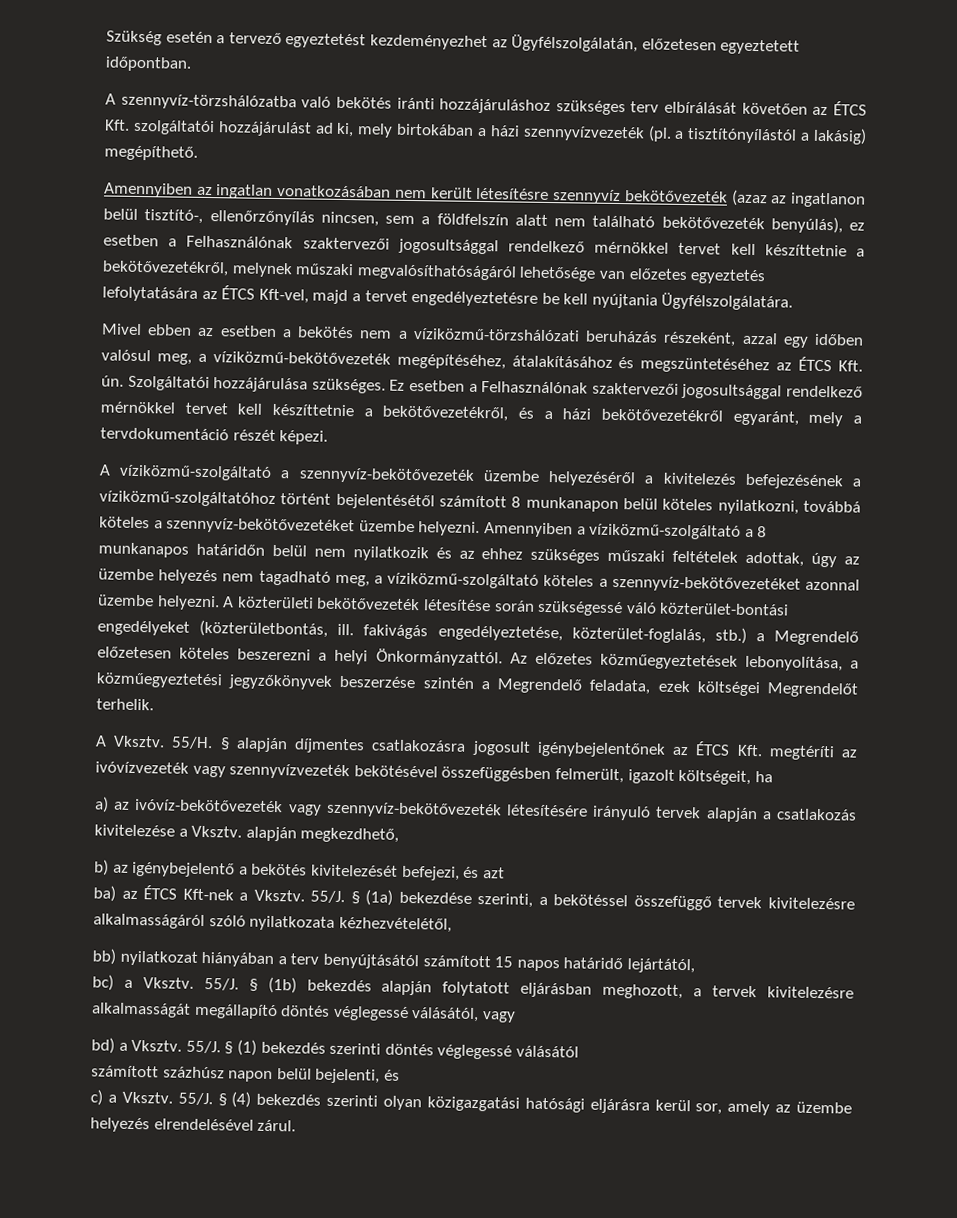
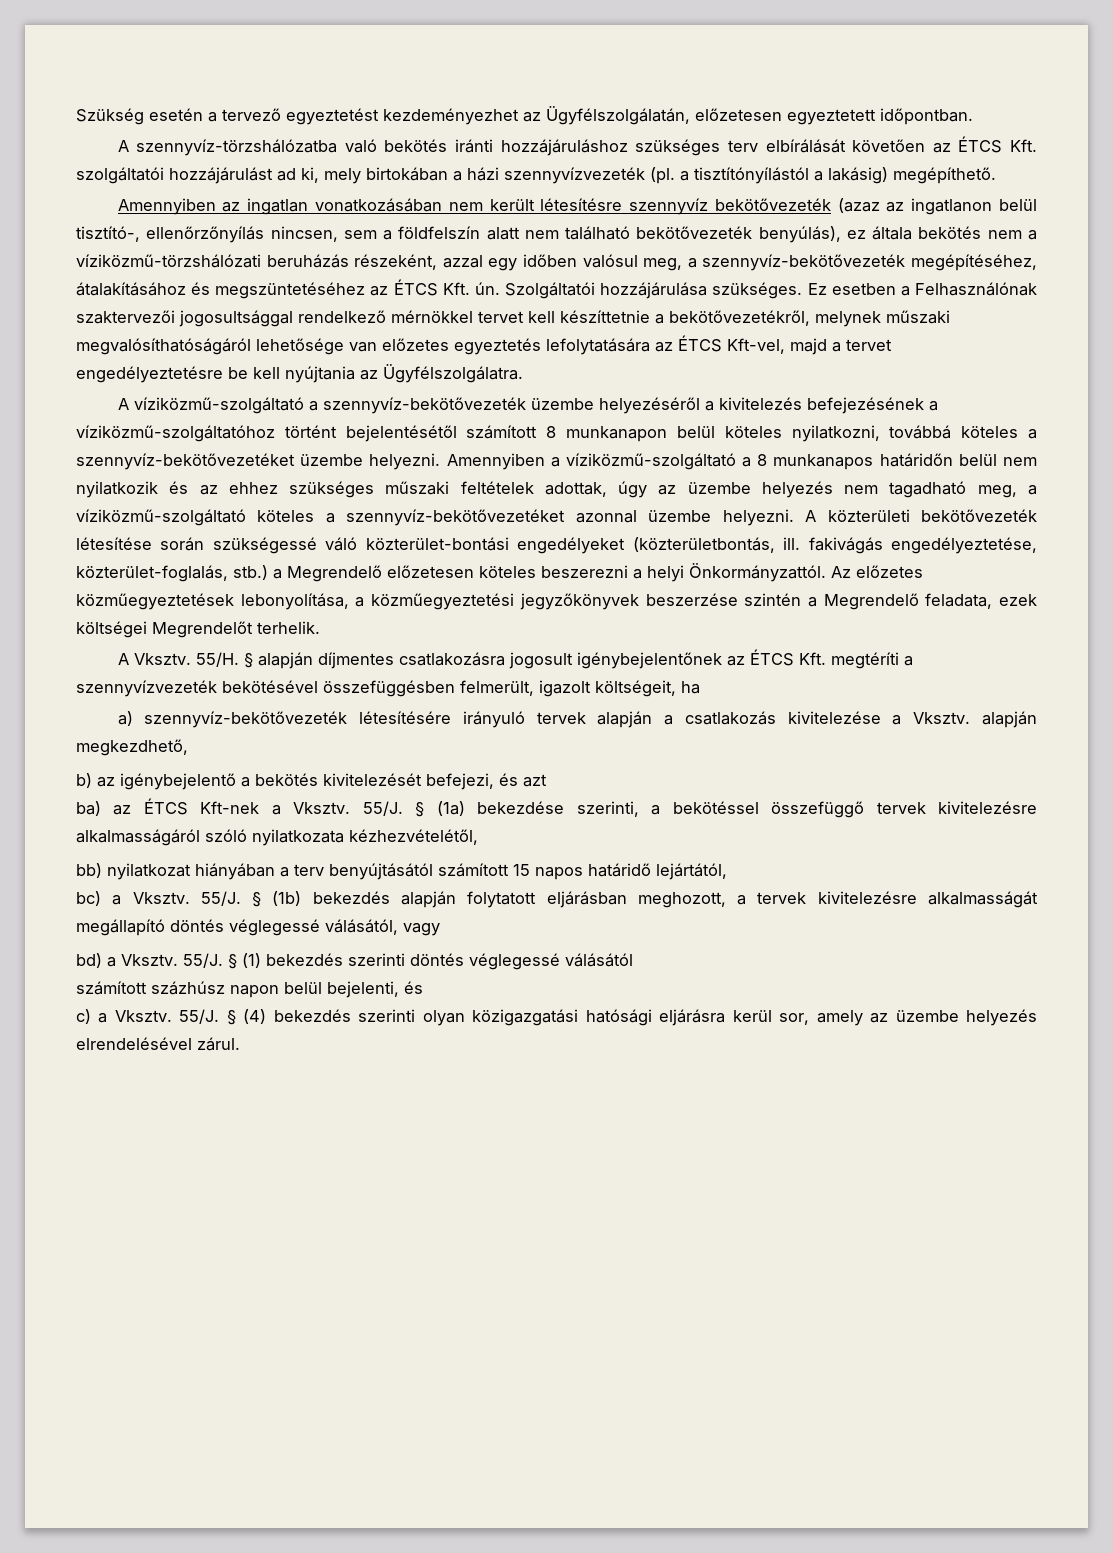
(865, 226) none -> [872,226,1037,240] [76,254,1038,271] [76,279,827,299] általa bekötés nem a víziközmű-törzshálózati beruházás részeként, azzal egy időben valósul meg, a szennyvíz-bekötővezeték megépítéséhez, átalakításához és megszüntetéséhez az ÉTCS Kft. ún. Szolgáltatói hozzájárulása szükséges. Ez
[661,292,794,311] [101,323,864,348] [101,349,863,374] [101,375,864,400] [100,401,862,427] [100,427,329,445] Ügyfélszolgálatára. // Mivel ebben az esetben a bekötés nem a víziközmű-törzshálózati beruházás részeként, azzal egy időben valósul meg, a víziközmű-bekötővezeték megépítéséhez, átalakításához és megszüntetéséhez az ÉTCS Kft. ún. Szolgáltatói hozzájárulása szükséges. Ez esetben a Felhasználónak szaktervezői jogosultsággal rendelkező mérnökkel tervet kell készíttetnie a bekötővezetékről, és a házi bekötővezetékről egyaránt, mely a tervdokumentáció részét képezi. -> [360,364,523,383] az Ügyfélszolgálatra.
[840,749,857,758] [95,761,226,778] az ivóvízvezeték vagy -> [903,656,913,666] a
[114,798,322,816] az ivóvíz-bekötővezeték vagy -> (133, 718) none

